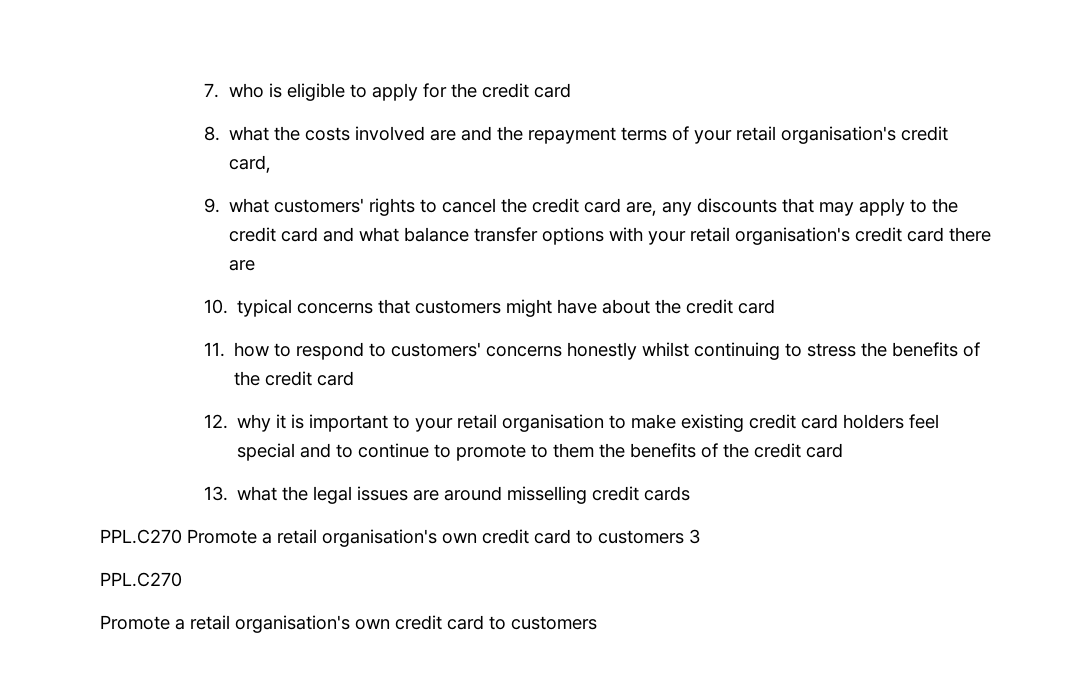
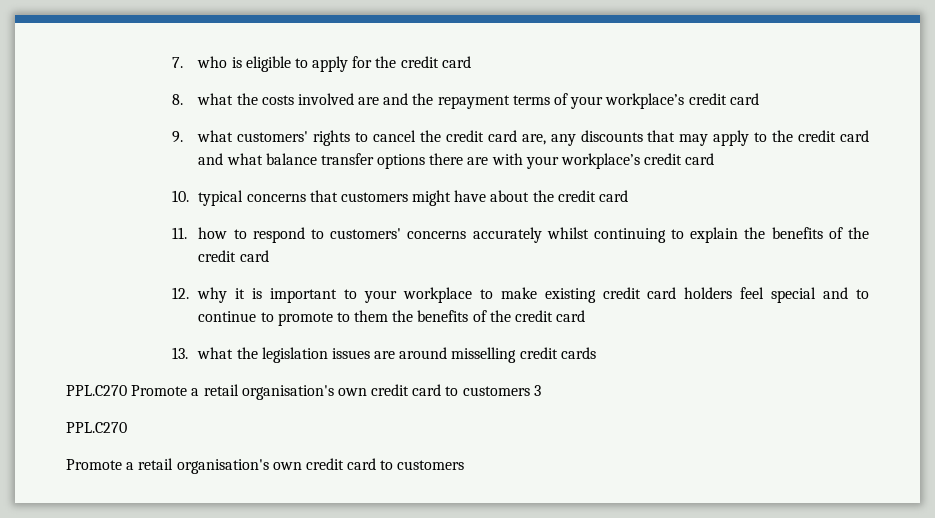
[736,126,949,144] [229,155,272,173] retail organisation's credit card, -> [605,93,759,109] workplace’s credit card
[609,227,992,245] [229,260,256,271] with your retail organisation's credit card there are -> [429,153,715,169] there are with your workplace’s credit card
[566,342,637,360] honestly -> [472,227,542,243] accurately
[806,343,856,357] stress -> [690,227,739,243] explain
[456,414,604,432] retail organisation -> [402,287,472,303] workplace
[312,486,352,504] legal -> [261,347,328,363] legislation

